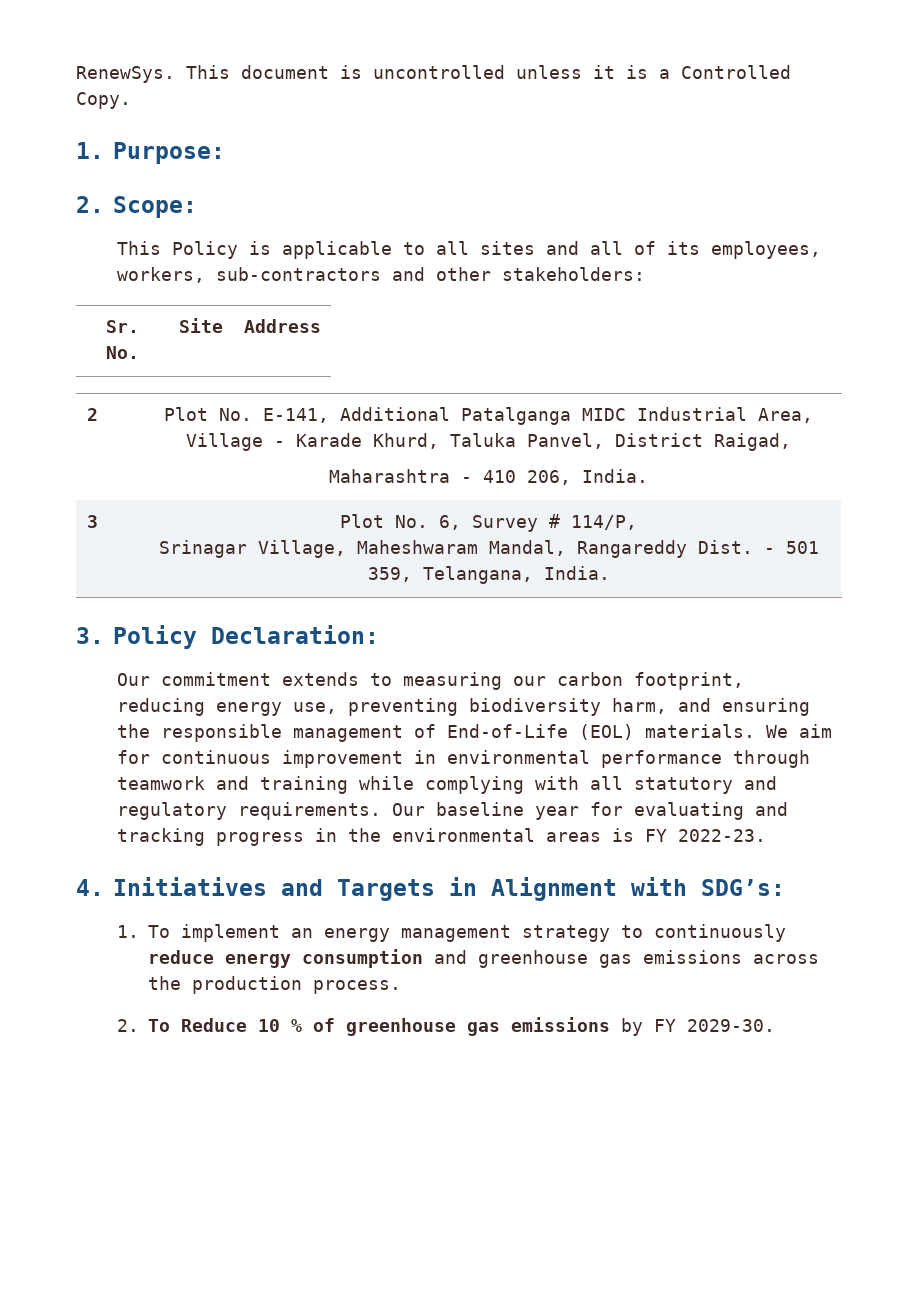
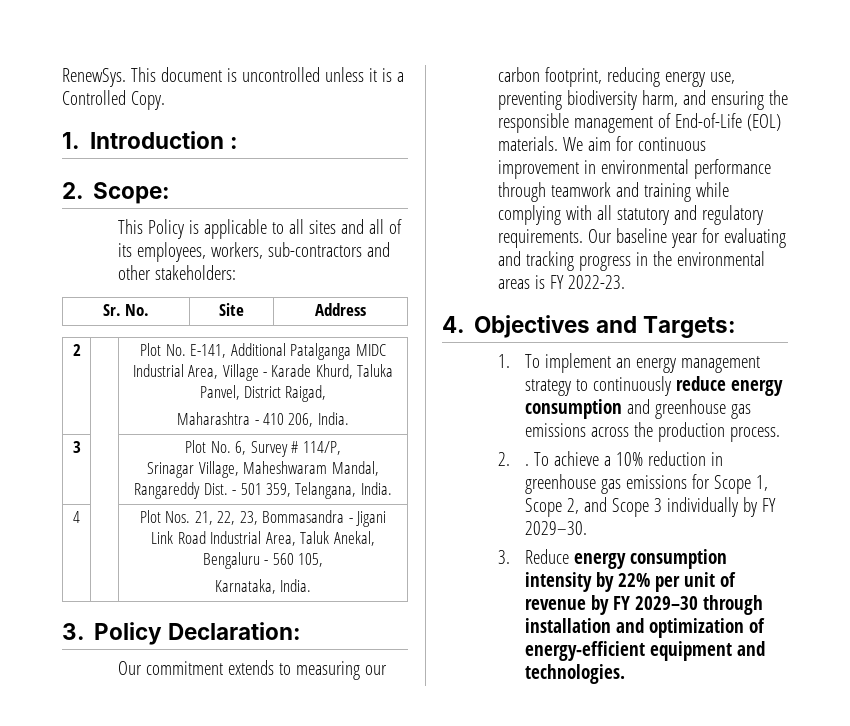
[113,142,225,164] Purpose: -> [89,131,238,149] Introduction :
(610, 573) none -> [73,511,80,523] [139,510,387,527] [151,531,375,546] [202,552,324,569] [214,579,312,594] // 4 | | Plot Nos. 21, 22, 23, Bommasandra - Jigani Link Road Industrial Area, Taluk Anekal, Bengaluru - 560 105, // Karnataka, India.
[113,877,785,901] Initiatives and Targets in Alignment with SDG’s: -> [474,315,737,338] Objectives and Targets:
[147,1017,775,1036] To Reduce 10 % of greenhouse gas emissions by FY 2029-30. -> [525,451,724,466] [525,474,769,494] [525,497,777,517] [525,521,588,535] [497,549,728,569] [525,572,737,592] [525,595,764,615] [525,618,766,638] [525,641,766,661] [525,664,626,684] . To achieve a 10% reduction in greenhouse gas emissions for Scope 1, Scope 2, and Scope 3 individually by FY 2029–30. // 3. Reduce energy consumption intensity by 22% per unit of revenue by FY 2029–30 through installation and optimization of energy-efficient equipment and technologies.

